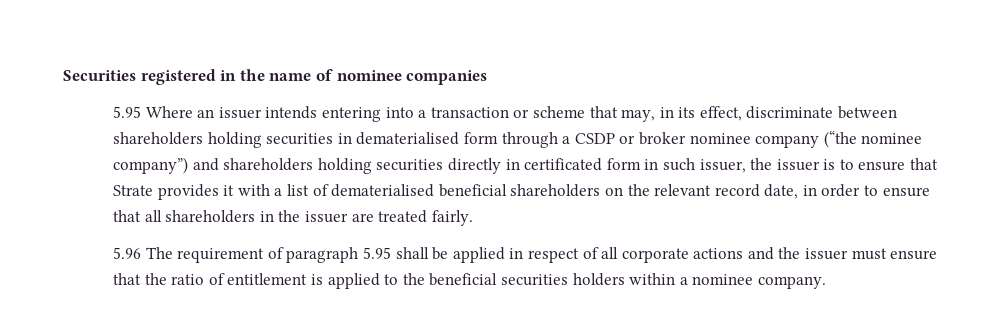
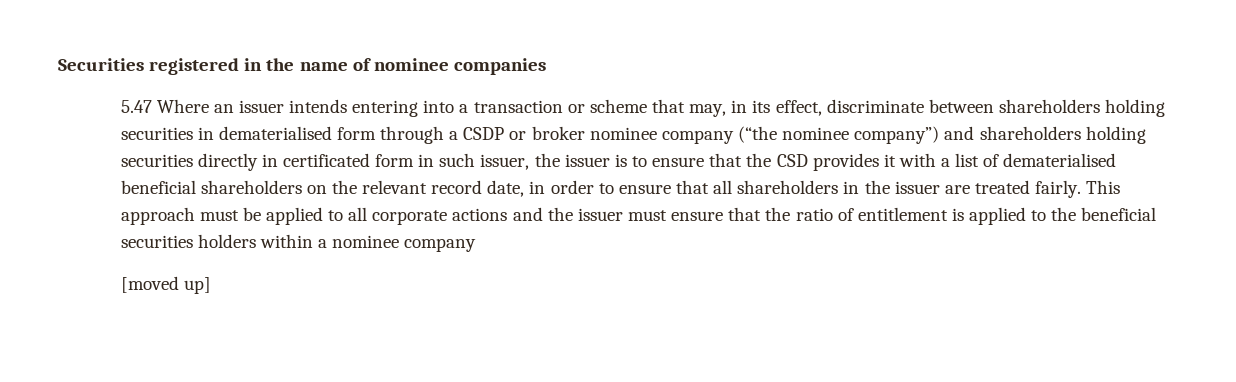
[113,106,142,118] 5.95 -> [120,100,152,113] 5.47
[113,185,154,196] Strate -> [746,153,808,167] the CSD
[113,247,599,263] // 5.96 The requirement of paragraph 5.95 shall be applied in respect of -> [1086,180,1121,194] [120,207,344,225] This approach must be applied to
[757,276,826,289] company. -> [404,238,477,252] [120,276,211,294] company // [moved up]

